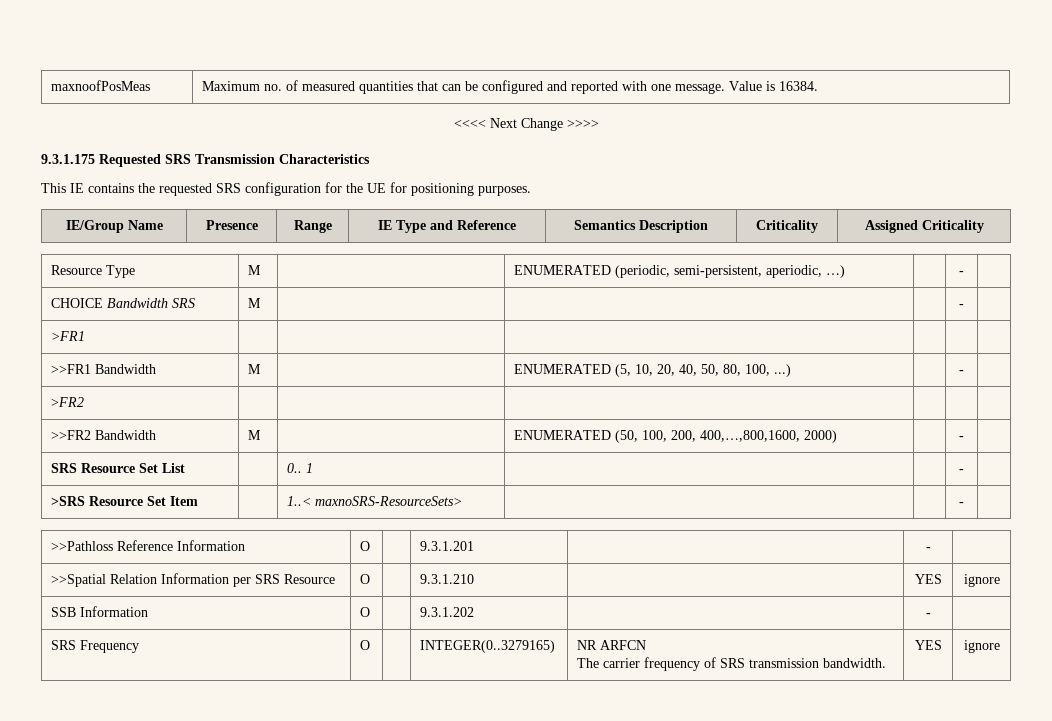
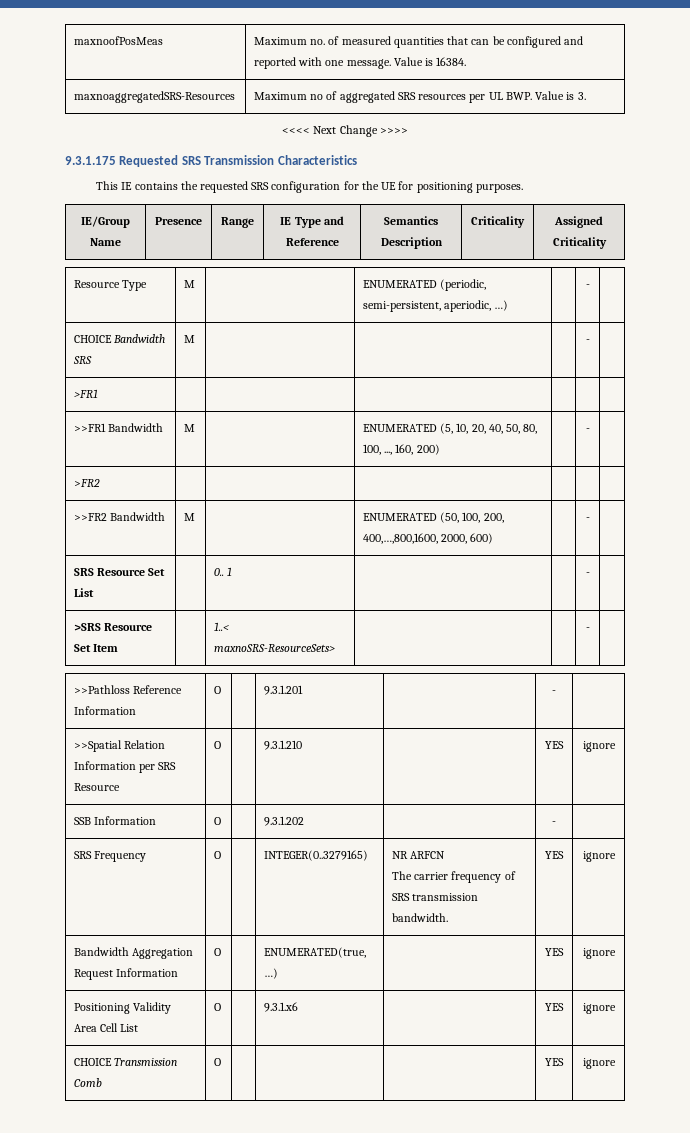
(819, 86) none -> [74,91,236,103] [254,91,586,103] // maxnoaggregatedSRS-Resources | Maximum no of aggregated SRS resources per UL BWP. Value is 3.
[774,364,792,377] ...) -> [384,444,440,455] ..., 160, 200)
[804,430,838,443] 2000) -> [441,533,494,544] 2000, 600)
(1000, 646) none -> [74,947,194,959] [74,968,179,980] [214,948,222,956] [264,947,367,958] [264,968,279,979] [545,948,564,956] [582,948,616,959] [74,1002,172,1014] [74,1023,139,1032] [214,1003,222,1011] [264,1002,299,1012] [545,1003,564,1011] [582,1003,616,1014] [74,1058,178,1066] [74,1078,103,1087] [214,1058,222,1066] [545,1058,564,1066] [582,1058,616,1069] // Bandwidth Aggregation Request Information | O | | ENUMERATED(true, …) | | YES | ignore // Positioning Validity Area Cell List | O | | 9.3.1.x6 | | YES | ignore // CHOICE Transmission Comb | O | | | | YES | ignore

